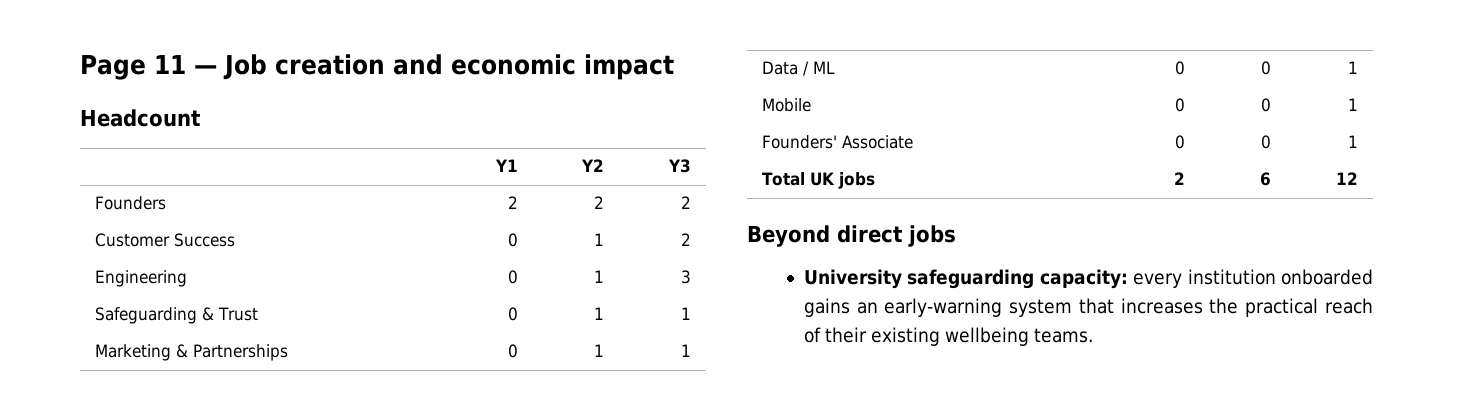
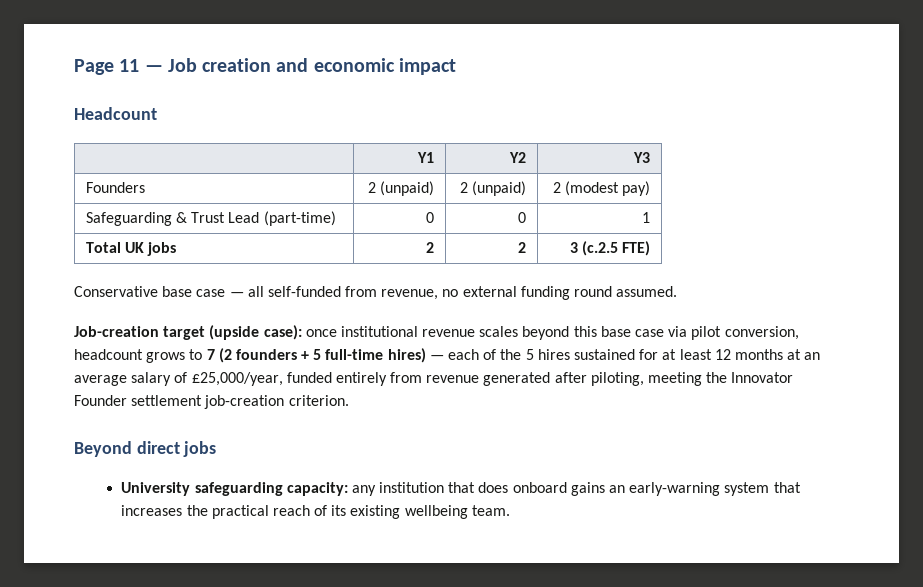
[594,196,605,209] [681,196,692,209] [94,233,235,247] [508,233,519,247] [594,233,605,246] [681,233,692,246] [94,270,187,287] [508,270,519,284] [594,270,605,283] [681,270,692,284] [94,307,258,324] [508,307,519,321] [594,307,605,320] [681,307,692,320] [94,344,288,361] [508,344,519,358] [594,344,605,357] [681,344,692,357] [761,61,835,76] [1175,61,1186,75] [1261,61,1272,75] [1348,61,1359,74] [761,98,811,112] [1175,98,1186,112] [1261,98,1272,112] [1348,98,1359,111] [761,135,913,149] | 2 | 2 // Customer Success | 0 | 1 | 2 // Engineering | 0 | 1 | 3 // Safeguarding & Trust | 0 | 1 | 1 // Marketing & Partnerships | 0 | 1 | 1 // Data / ML | 0 | 0 | 1 // Mobile | 0 | 0 | 1 // Founders' Associate -> [380,181,435,196] [460,181,527,196] [552,181,651,196] [85,211,336,226] (unpaid) | 2 (unpaid) | 2 (modest pay) // Safeguarding & Trust Lead (part-time)
[1260,172,1272,186] [1336,172,1359,185] 6 | 12 -> [518,242,527,253] [569,241,651,256] [74,286,678,300] [74,325,799,340] [74,348,821,363] [74,372,794,386] [74,395,349,409] 2 | 3 (c.2.5 FTE) // Conservative base case — all self-funded from revenue, no external funding round assumed. // Job-creation target (upside case): once institutional revenue scales beyond this base case via pilot conversion, headcount grows to 7 (2 founders + 5 full-time hires) — each of the 5 hires sustained for at least 12 months at an average salary of £25,000/year, funded entirely from revenue generated after piloting, meeting the Innovator Founder settlement job-creation criterion.
[1133,269,1373,288] every institution onboarded -> [351,482,567,496] any institution that does onboard
[825,327,868,343] their -> [331,505,347,516] its
[1034,328,1094,343] teams. -> [471,505,510,516] team.

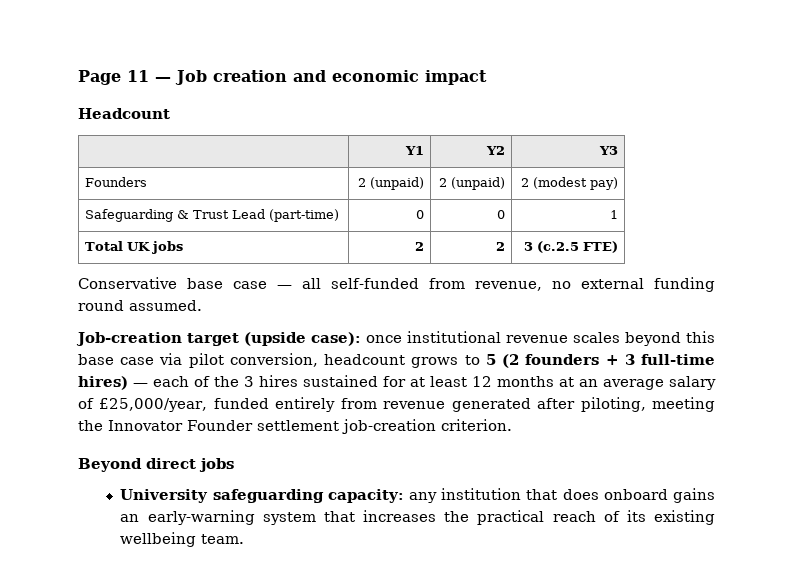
[206,349,215,360] 7 -> [485,354,496,365] 5
[313,349,322,360] 5 -> [624,354,635,365] 3
[525,349,534,360] 5 -> [244,376,254,387] 3

